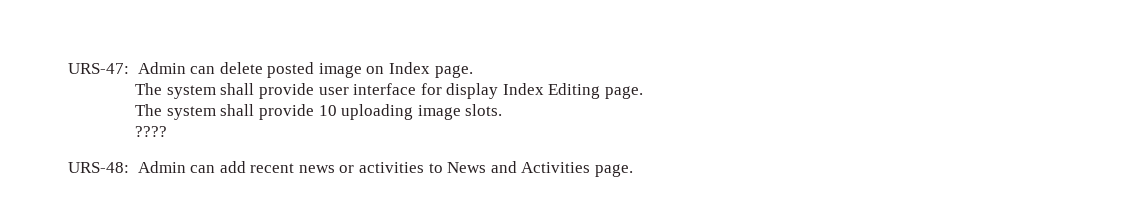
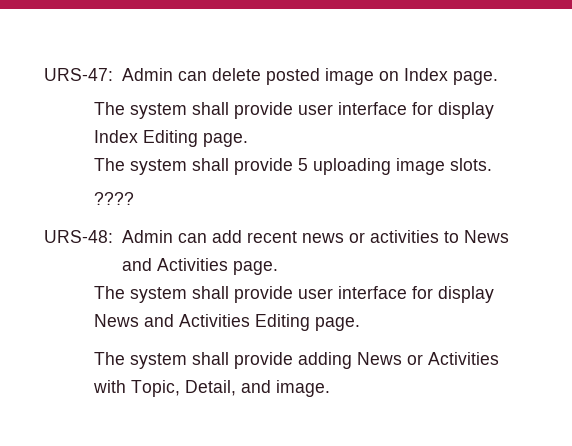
[318,105,337,116] 10 -> [298,158,309,171] 5
(633, 170) none -> [94,286,495,303] [94,314,361,331] [94,352,500,369] [93,380,331,397] // The system shall provide user interface for display News and Activities Editing page. // The system shall provide adding News or Activities with Topic, Detail, and image.

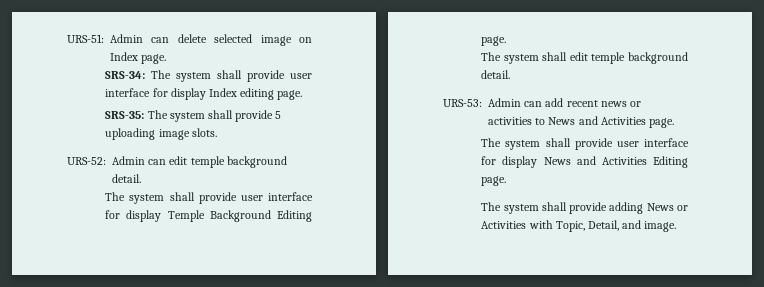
[44,68,113,81] URS-47: -> [67,34,104,43] URS-51:
[265,68,320,85] posted -> [214,34,253,43] selected
[94,102,495,119] [94,130,249,147] [94,158,493,175] [94,192,135,205] [44,230,113,243] // The system shall provide user interface for display Index Editing page. // The system shall provide 5 uploading image slots. // ???? // URS-48: -> [105,70,312,82] [105,88,303,100] [105,110,282,122] [105,128,217,140] [67,156,287,168] [112,174,141,183] [105,192,313,204] [105,210,312,222] [481,36,507,46] [481,52,688,64] [481,70,511,79] [443,99,482,107] // SRS-34: The system shall provide user interface for display Index editing page. // SRS-35: The system shall provide 5 uploading image slots. // URS-52: Admin can edit temple background detail. // The system shall provide user interface for display Temple Background Editing page. // The system shall edit temple background detail. // URS-53:

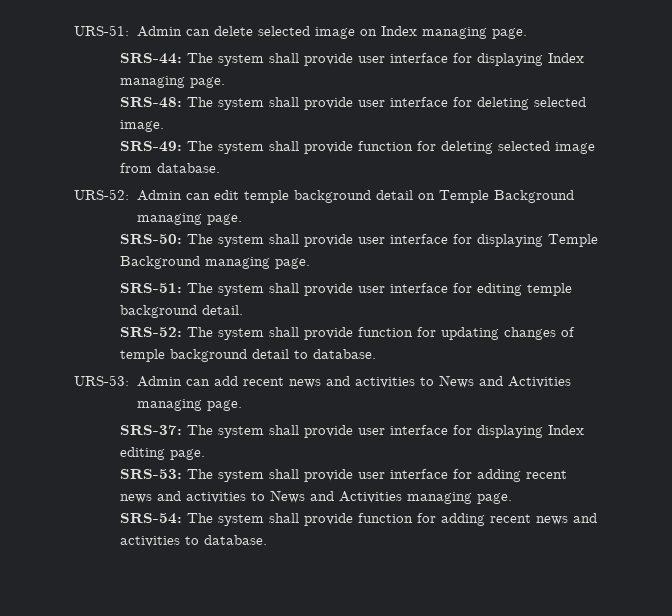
[141,54,167,64] [105,70,312,82] [105,88,303,100] [105,110,282,122] [105,128,217,140] page. // SRS-34: The system shall provide user interface for display Index editing page. // SRS-35: The system shall provide 5 uploading image slots. -> [421,27,527,39] [119,53,584,66] [119,76,225,88] [119,97,586,110] [119,120,164,132] [119,141,595,154] [119,163,220,173] managing page. // SRS-44: The system shall provide user interface for displaying Index managing page. // SRS-48: The system shall provide user interface for deleting selected image. // SRS-49: The system shall provide function for deleting selected image from database.
[112,174,141,183] [105,192,313,204] [105,210,312,222] [481,36,507,46] [481,52,688,64] [481,70,511,79] detail. // The system shall provide user interface for display Temple Background Editing page. // The system shall edit temple background detail. -> [375,190,574,203] [136,213,242,225] [119,234,598,247] [119,256,310,269] [119,283,572,296] [119,305,243,318] [119,327,575,340] [119,349,376,362] detail on Temple Background managing page. // SRS-50: The system shall provide user interface for displaying Temple Background managing page. // SRS-51: The system shall provide user interface for editing temple background detail. // SRS-52: The system shall provide function for updating changes of temple background detail to database.
[630,101,642,107] [488,116,675,128] [481,138,689,150] [481,156,688,168] [481,176,507,186] [481,202,688,214] [481,220,677,232] or activities to News and Activities page. // The system shall provide user interface for display News and Activities Editing page. // The system shall provide adding News or Activities with Topic, Detail, and image. -> [325,375,571,388] [136,399,242,411] [119,425,584,438] [119,447,205,460] [119,469,567,482] [119,490,512,504] [119,513,597,526] [119,535,267,547] and activities to News and Activities managing page. // SRS-37: The system shall provide user interface for displaying Index editing page. // SRS-53: The system shall provide user interface for adding recent news and activities to News and Activities managing page. // SRS-54: The system shall provide function for adding recent news and activities to database.

